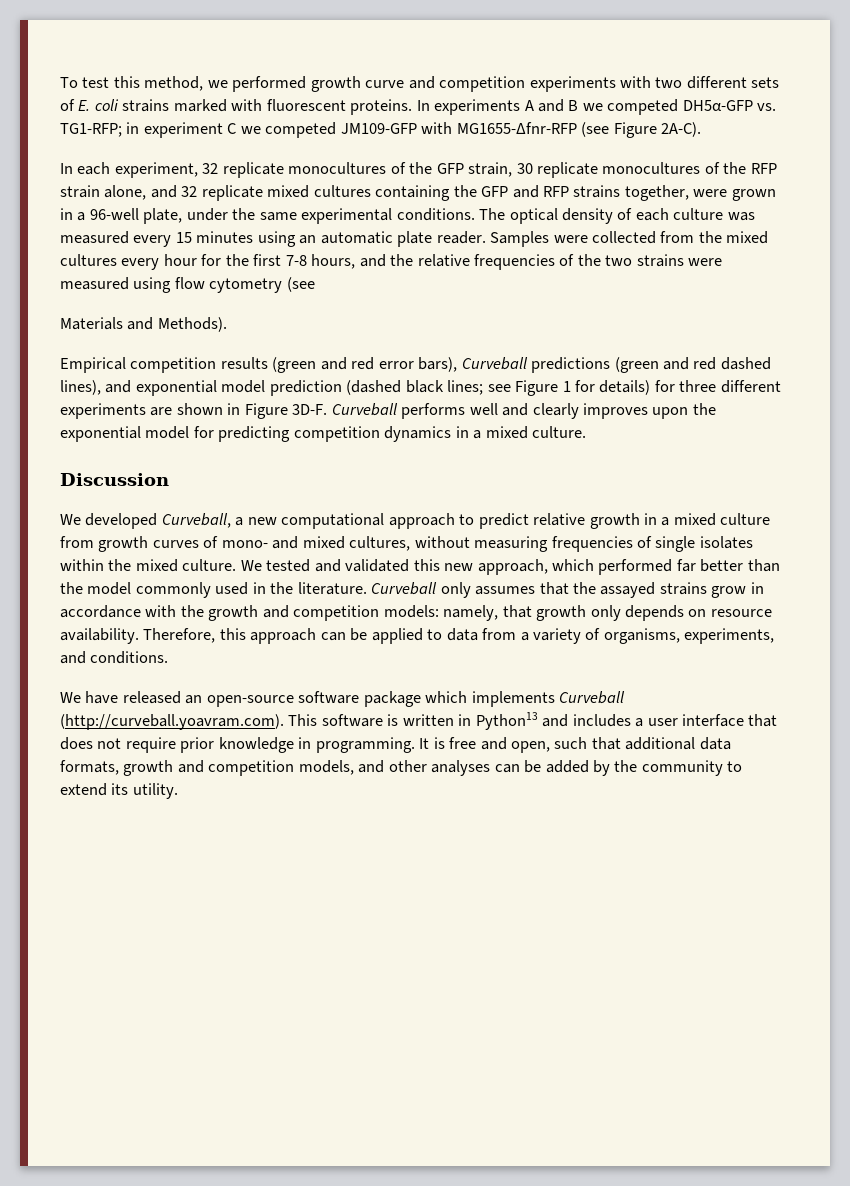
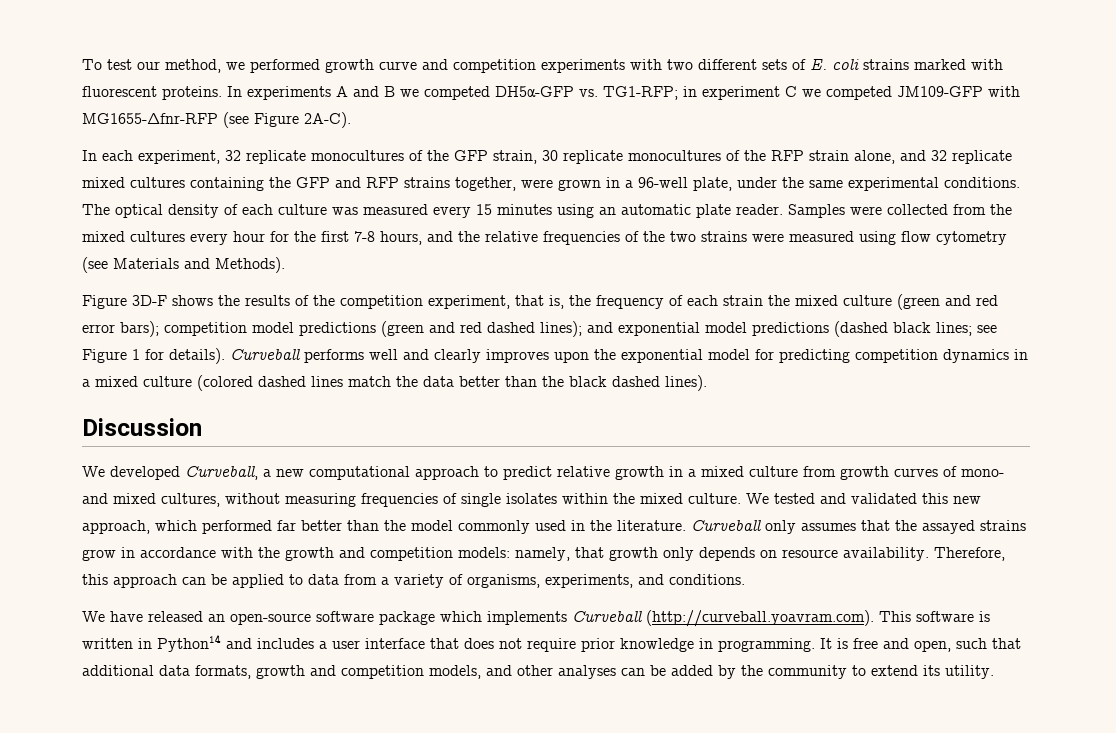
[113,76,140,88] this -> [137,61,160,70] our
(315, 284) // -> (108, 265) none
[60,357,268,373] Empirical competition results -> [82,295,892,309] Figure 3D-F shows the results of the competition experiment, that is, the frequency of each strain the mixed culture
[418,357,528,372] bars), Curveball -> [120,321,294,337] bars); competition model
[60,380,101,395] lines), -> [540,321,582,337] lines);
[269,380,342,396] prediction -> [752,322,829,336] predictions
[599,380,781,395] [60,403,328,419] details) for three different experiments are shown in Figure 3D-F. -> [169,348,225,364] details).
[532,426,587,438] culture. -> [143,375,707,391] culture (colored dashed lines match the data better than the black dashed lines).
[475,712,538,730] Python13 -> [157,634,221,652] Python14

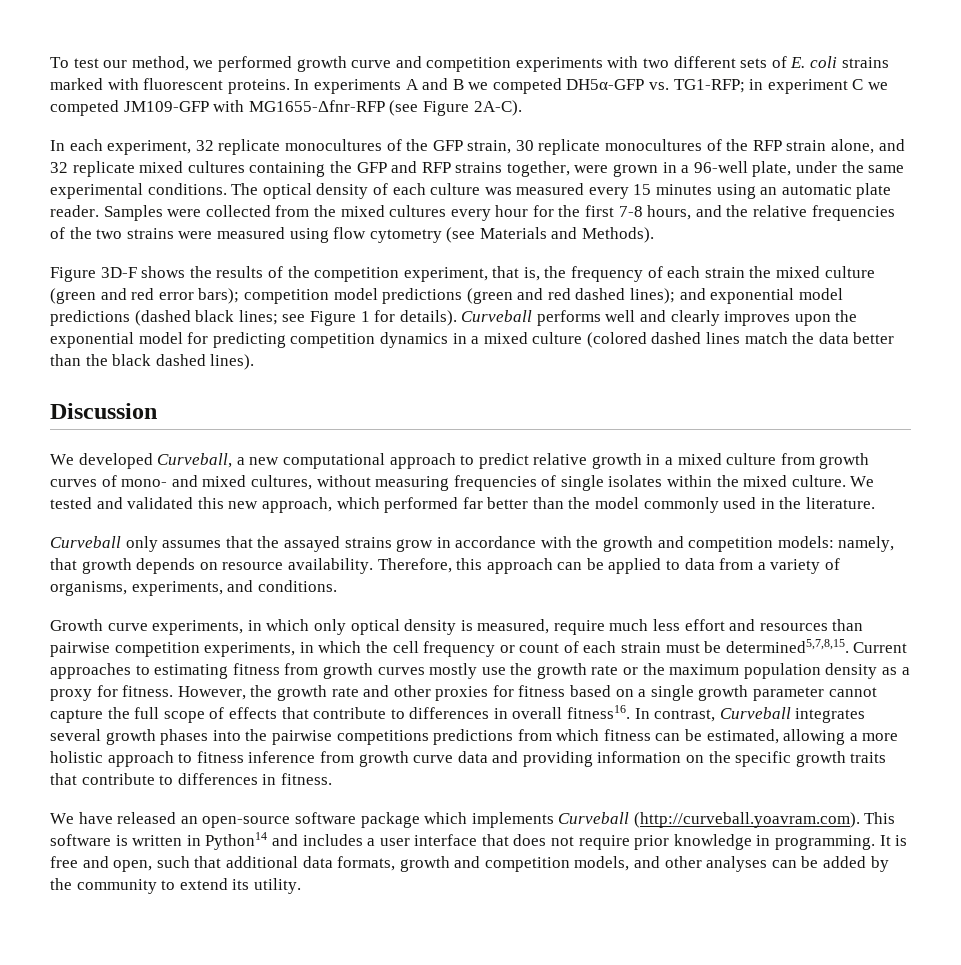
(686, 525) none -> (876, 503) //
[663,547,694,561] only -> (132, 566) none
(745, 579) none -> [50,619,864,635] [50,639,908,657] [50,663,910,679] [50,685,877,701] [50,705,866,723] [50,729,899,745] [50,751,887,767] [50,773,332,785] // Growth curve experiments, in which only optical density is measured, require much less effort and resources than pairwise competition experiments, in which the cell frequency or count of each strain must be determined5,7,8,15. Current approaches to estimating fitness from growth curves mostly use the growth rate or the maximum population density as a proxy for fitness. However, the growth rate and other proxies for fitness based on a single growth parameter cannot capture the full scope of effects that contribute to differences in overall fitness16. In contrast, Curveball integrates several growth phases into the pairwise competitions predictions from which fitness can be estimated, allowing a more holistic approach to fitness inference from growth curve data and providing information on the specific growth traits that contribute to differences in fitness.

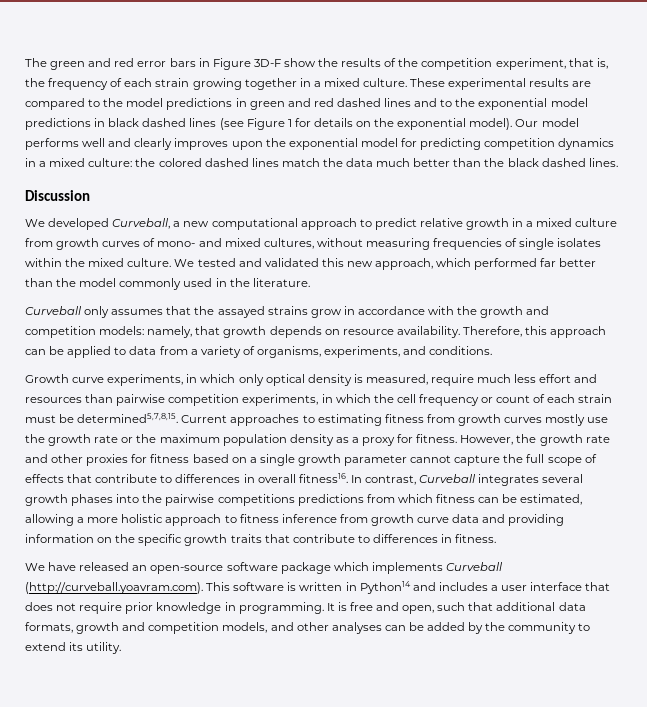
[50,56,889,72] [50,78,889,94] [50,100,522,116] [50,139,905,155] [50,161,905,177] [50,183,892,199] [50,205,895,221] [50,227,655,243] To test our method, we performed growth curve and competition experiments with two different sets of E. coli strains marked with fluorescent proteins. In experiments A and B we competed DH5α-GFP vs. TG1-RFP; in experiment C we competed JM109-GFP with MG1655-Δfnr-RFP (see Figure 2A-C). // In each experiment, 32 replicate monocultures of the GFP strain, 30 replicate monocultures of the RFP strain alone, and 32 replicate mixed cultures containing the GFP and RFP strains together, were grown in a 96-well plate, under the same experimental conditions. The optical density of each culture was measured every 15 minutes using an automatic plate reader. Samples were collected from the mixed cultures every hour for the first 7-8 hours, and the relative frequencies of the two strains were measured using flow cytometry (see Materials and Methods). // -> [25,58,210,70] The green and red error bars in
[141,266,186,278] shows -> [283,58,316,67] show
[749,266,875,278] [50,288,843,304] [50,310,533,326] the mixed culture (green and red error bars); competition model predictions (green and red dashed lines); and exponential model predictions (dashed black lines; see Figure 1 for details). Curveball -> [192,78,592,90] [25,98,588,110] [25,118,579,130] growing together in a mixed culture. These experimental results are compared to the model predictions in green and red dashed lines and to the exponential model predictions in black dashed lines (see Figure 1 for details on the exponential model). Our model
[532,332,647,348] culture (colored -> [88,158,202,167] culture: the colored
(849, 338) none -> [376,158,411,167] much
[210,354,255,370] lines). -> [588,158,618,167] lines.

